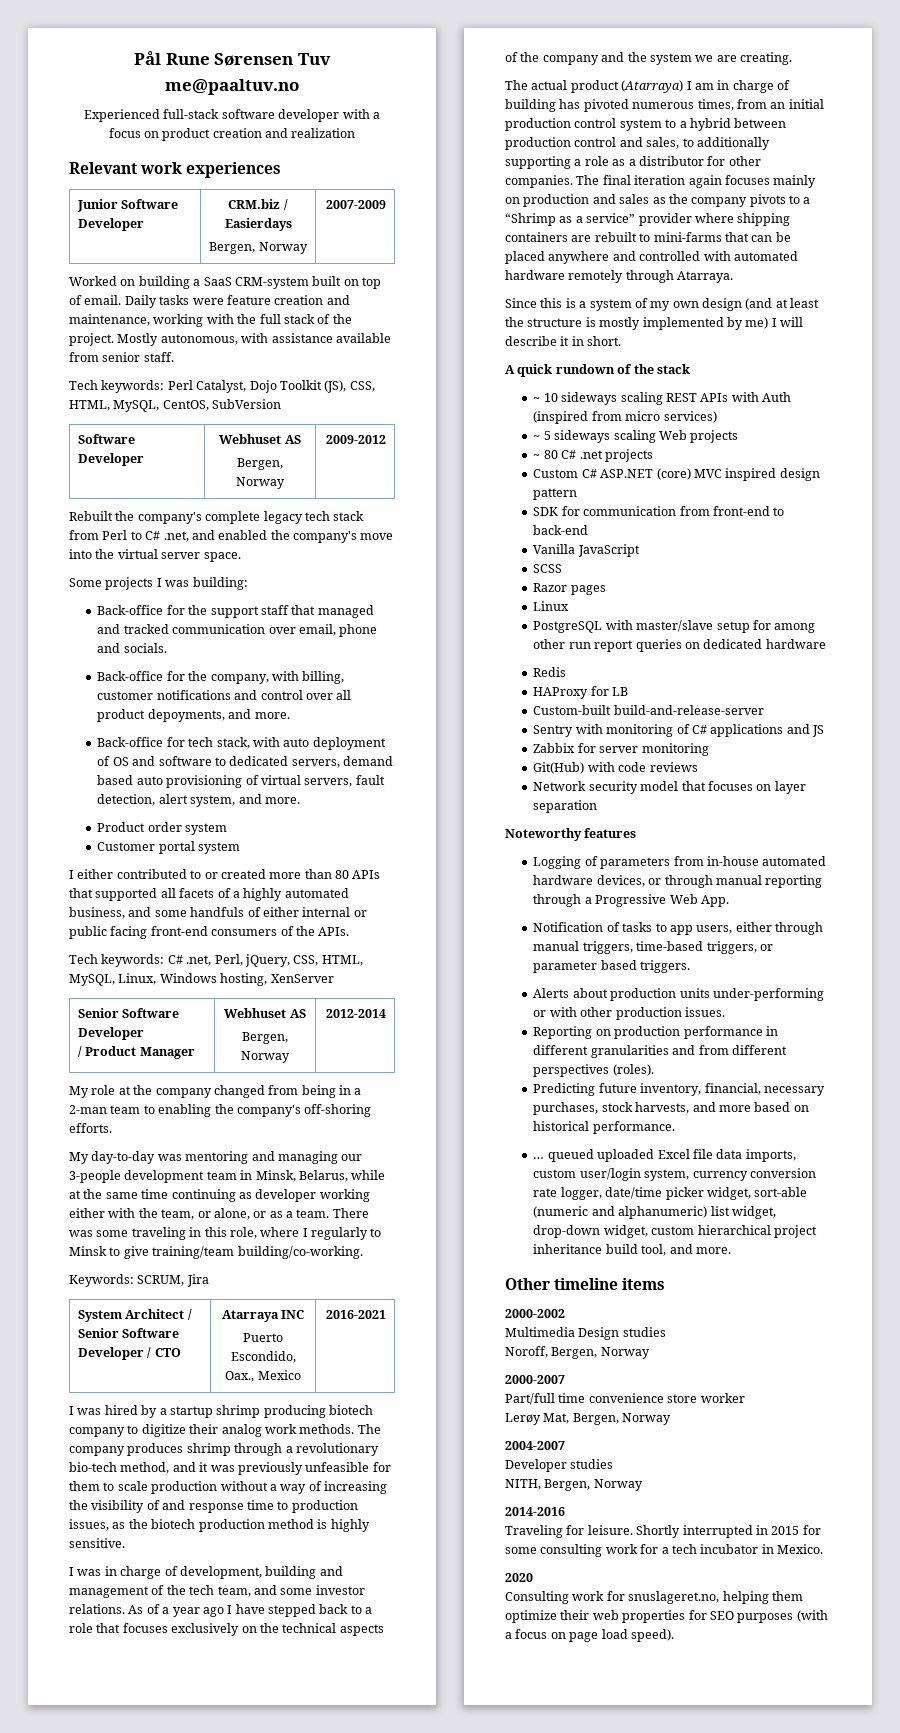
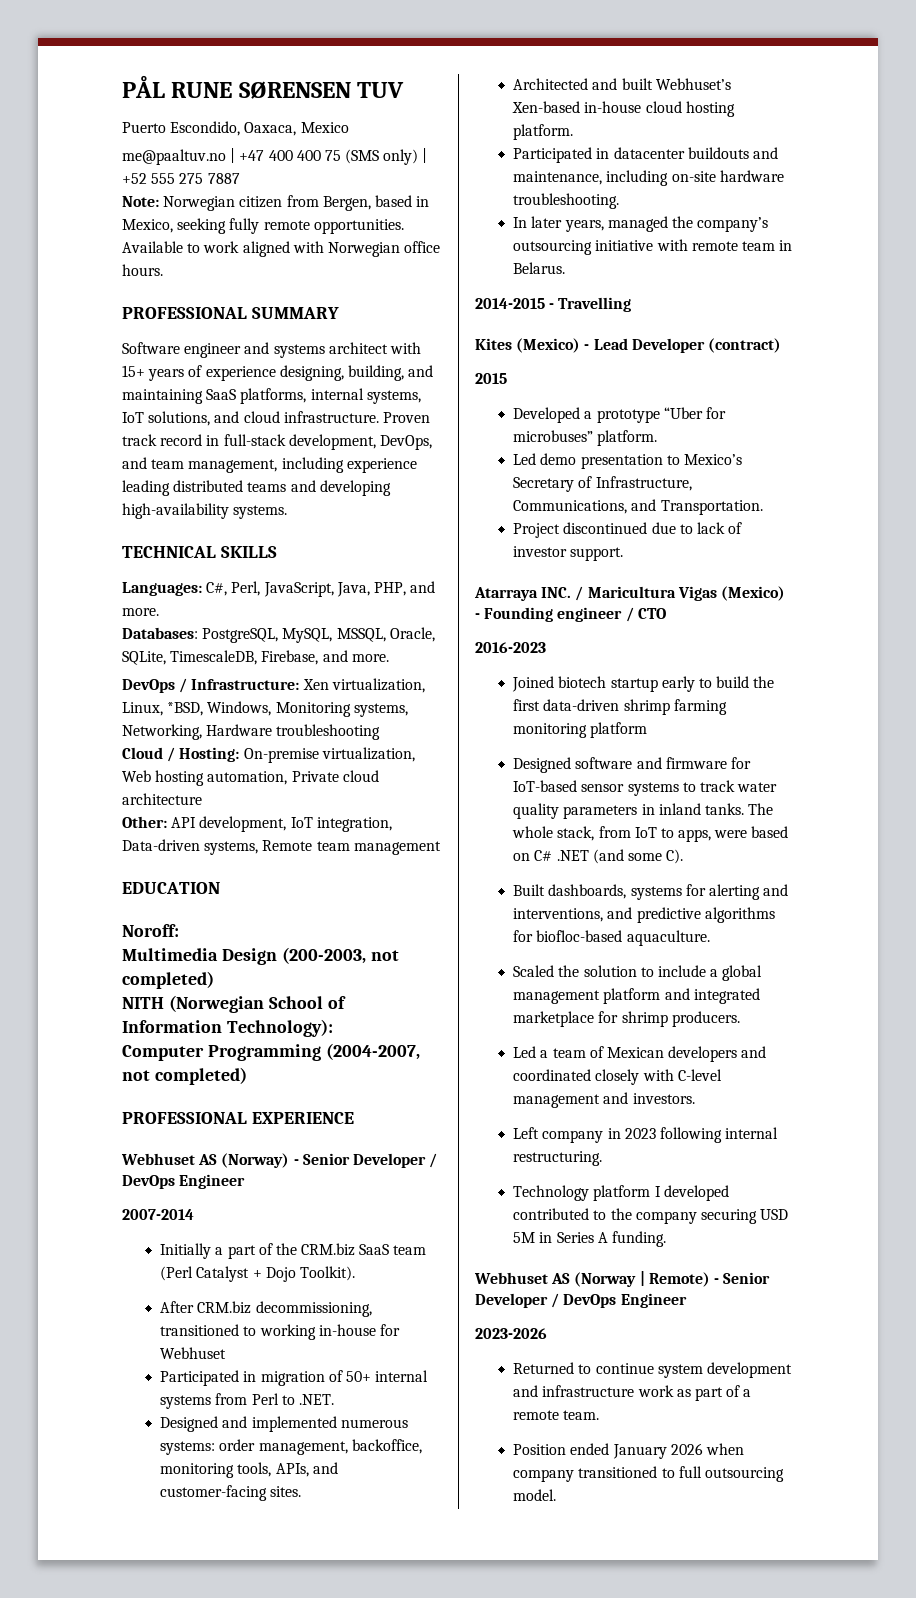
[134,51,331,66] [165,79,299,95] [84,109,380,122] [108,128,356,141] [69,162,282,178] [76,199,179,212] [77,218,144,231] [228,199,288,210] [224,218,292,231] [209,242,308,254] [326,200,387,209] [69,276,381,289] [69,295,350,308] [69,314,352,327] [69,333,391,346] [69,352,174,362] [69,380,375,393] [69,399,282,412] [77,434,135,444] [77,453,144,466] [219,434,301,444] [237,458,283,470] [236,477,285,489] [326,435,387,444] [69,511,365,524] [69,530,394,543] [69,549,241,562] [69,577,248,590] [97,605,374,618] [97,624,378,637] [97,643,167,653] [97,671,345,684] [97,690,352,700] [97,709,290,722] [97,737,386,750] [97,756,393,768] [97,775,385,788] [97,794,300,807] [97,822,228,835] [97,841,241,854] [69,869,381,879] [69,888,349,901] [69,907,367,919] [69,926,350,939] [69,954,363,967] [69,973,334,986] [77,1008,180,1018] [77,1027,144,1040] [77,1046,195,1059] [224,1008,306,1018] [242,1032,288,1044] [241,1051,290,1063] [326,1009,387,1018] [69,1085,362,1098] [69,1104,372,1117] [69,1123,112,1133] [69,1151,363,1164] [69,1170,386,1183] [69,1189,370,1202] [69,1208,369,1220] [69,1227,382,1240] [69,1246,363,1259] [69,1274,209,1287] [77,1309,192,1322] [77,1328,180,1338] [77,1347,181,1360] [221,1310,305,1322] [243,1333,283,1342] [230,1351,296,1363] [225,1370,301,1382] [326,1310,387,1319] [69,1405,373,1418] [69,1424,381,1437] [69,1443,379,1456] [69,1462,391,1475] [69,1481,387,1494] [69,1500,358,1513] [69,1519,370,1532] [69,1538,125,1548] [69,1566,343,1579] [69,1585,365,1598] [69,1604,373,1617] [69,1623,384,1636] [505,52,792,65] [505,80,790,93] [505,99,824,112] [505,118,787,131] [505,137,770,150] [505,156,761,169] [505,175,817,188] [505,194,811,207] [505,213,791,226] [505,232,791,242] [505,251,798,264] [505,270,734,283] [505,298,820,311] [505,317,803,330] [505,336,622,346] [505,364,690,377] [533,392,791,405] [533,411,717,424] [533,430,739,443] [533,449,653,462] [533,468,820,481] [533,488,578,500] [533,506,785,516] [533,525,589,535] [533,544,640,557] [533,564,563,573] [533,583,606,595] [533,601,570,611] [533,620,816,633] [533,639,826,652] [533,667,567,677] [533,686,629,699] [533,705,764,715] [533,724,824,737] [533,743,709,756] [533,762,698,774] [533,781,806,794] [533,800,598,813] [505,828,637,841] [533,856,827,869] [533,875,823,888] [533,894,729,907] [533,922,823,935] [533,941,773,954] [533,960,691,973] [533,988,824,1001] [533,1007,725,1020] [533,1026,778,1039] [533,1045,787,1058] [533,1064,654,1077] [533,1083,825,1096] [533,1102,809,1115] [533,1121,675,1134] [533,1149,796,1162] [533,1168,816,1181] [533,1187,808,1200] [533,1206,776,1219] [533,1225,817,1238] [533,1244,731,1256] [505,1278,666,1290] [505,1309,565,1318] [505,1327,666,1340] [505,1346,650,1359] [505,1375,565,1384] [505,1393,745,1405] [505,1413,672,1425] [505,1441,565,1450] [505,1459,614,1472] [505,1479,643,1491] [505,1507,565,1516] [505,1525,821,1538] [505,1544,823,1557] [505,1573,533,1582] [505,1591,803,1604] [505,1610,828,1623] [505,1629,674,1642] Pål Rune Sørensen Tuv // me@paaltuv.no // Experienced full-stack software developer with a focus on product creation and realization // Relevant work experiences // Junior Software Developer | CRM.biz / Easierdays // Bergen, Norway | 2007-2009 // Worked on building a SaaS CRM-system built on top of email. Daily tasks were feature creation and maintenance, working with the full stack of the project. Mostly autonomous, with assistance available from senior staff. // Tech keywords: Perl Catalyst, Dojo Toolkit (JS), CSS, HTML, MySQL, CentOS, SubVersion // Software Developer | Webhuset AS // Bergen, Norway | 2009-2012 // Rebuilt the company's complete legacy tech stack from Perl to C# .net, and enabled the company's move into the virtual server space. // Some projects I was building: // Back-office for the support staff that managed and tracked communication over email, phone and socials. // Back-office for the company, with billing, customer notifications and control over all product depoyments, and more. // Back-office for tech stack, with auto deployment of OS and software to dedicated servers, demand based auto provisioning of virtual servers, fault detection, alert system, and more. // Product order system // Customer portal system // I either contributed to or created more than 80 APIs that supported all facets of a highly automated business, and some handfuls of either internal or public facing front-end consumers of the APIs. // Tech keywords: C# .net, Perl, jQuery, CSS, HTML, MySQL, Linux, Windows hosting, XenServer // Senior Software Developer // / Product Manager | Webhuset AS // Bergen, Norway | 2012-2014 // My role at the company changed from being in a 2-man team to enabling the company's off-shoring efforts. // My day-to-day was mentoring and managing our 3-people development team in Minsk, Belarus, while at the same time continuing as developer working either with the team, or alone, or as a team. There was some traveling in this role, where I regularly to Minsk to give training/team building/co-working. // Keywords: SCRUM, Jira // System Architect / Senior Software Developer / CTO | Atarraya INC // Puerto Escondido, Oax., Mexico | 2016-2021 // I was hired by a startup shrimp producing biotech company to digitize their analog work methods. The company produces shrimp through a revolutionary bio-tech method, and it was previously unfeasible for them to scale production without a way of increasing the visibility of and response time to production issues, as the biotech production method is highly sensitive. // I was in charge of development, building and management of the tech team, and some investor relations. As of a year ago I have stepped back to a role that focuses exclusively on the technical aspects of the company and the system we are creating. // The actual product (Atarraya) I am in charge of building has pivoted numerous times, from an initial production control system to a hybrid between production control and sales, to additionally supporting a role as a distributor for other companies. The final iteration again focuses mainly on production and sales as the company pivots to a “Shrimp as a service” provider where shipping containers are rebuilt to mini-farms that can be placed anywhere and controlled with automated hardware remotely through Atarraya. // Since this is a system of my own design (and at least the structure is mostly implemented by me) I will describe it in short. // A quick rundown of the stack // ~ 10 sideways scaling REST APIs with Auth (inspired from micro services) // ~ 5 sideways scaling Web projects // ~ 80 C# .net projects // Custom C# ASP.NET (core) MVC inspired design pattern // SDK for communication from front-end to back-end // Vanilla JavaScript // SCSS // Razor pages // Linux // PostgreSQL with master/slave setup for among other run report queries on dedicated hardware // Redis // HAProxy for LB // Custom-built build-and-release-server // Sentry with monitoring of C# applications and JS // Zabbix for server monitoring // Git(Hub) with code reviews // Network security model that focuses on layer separation // Noteworthy features // Logging of parameters from in-house automated hardware devices, or through manual reporting through a Progressive Web App. // Notification of tasks to app users, either through manual triggers, time-based triggers, or parameter based triggers. // Alerts about production units under-performing or with other production issues. // Reporting on production performance in different granularities and from different perspectives (roles). // Predicting future inventory, financial, necessary purchases, stock harvests, and more based on historical performance. // … queued uploaded Excel file data imports, custom user/login system, currency conversion rate logger, date/time picker widget, sort-able (numeric and alphanumeric) list widget, drop-down widget, custom hierarchical project inheritance build tool, and more. // Other timeline items // 2000-2002 // Multimedia Design studies // Noroff, Bergen, Norway // 2000-2007 // Part/full time convenience store worker // Lerøy Mat, Bergen, Norway // 2004-2007 // Developer studies // NITH, Bergen, Norway // 2014-2016 // Traveling for leisure. Shortly interrupted in 2015 for some consulting work for a tech incubator in Mexico. // 2020 // Consulting work for snuslageret.no, helping them optimize their web properties for SEO purposes (with a focus on page load speed). -> [122,75,405,99] [122,121,349,136] [122,148,428,165] [122,173,240,184] [122,195,430,211] [122,218,404,234] [122,241,441,257] [122,264,163,276] [122,307,339,319] [122,342,421,358] [122,365,434,381] [122,388,421,404] [122,411,430,426] [122,434,432,450] [122,457,417,473] [122,480,391,496] [122,503,288,519] [122,546,277,558] [122,581,436,597] [122,608,159,616] [122,627,435,643] [122,650,389,665] [122,678,425,693] [122,701,408,717] [122,724,381,740] [122,747,415,763] [122,770,379,786] [122,793,202,805] [122,816,392,832] [122,839,441,855] [122,882,220,894] [122,924,179,937] [122,947,399,965] [122,971,214,989] [122,995,346,1013] [122,1019,333,1037] [122,1043,420,1061] [122,1067,247,1085] [122,1112,354,1124] [121,1153,438,1168] [122,1174,246,1189] [122,1209,194,1220] [160,1243,427,1259] [160,1266,355,1282] [160,1301,372,1317] [160,1324,400,1340] [160,1347,227,1359] [160,1370,429,1386] [160,1393,334,1409] [160,1416,408,1432] [160,1439,422,1455] [160,1462,338,1478] [160,1485,302,1501] [513,78,731,90] [512,101,735,117] [513,124,574,140] [513,147,778,163] [513,170,784,186] [513,193,620,209] [513,216,769,232] [513,239,793,255] [513,262,566,274] [475,297,632,312] [475,338,781,353] [475,373,507,384] [513,407,726,423] [513,430,658,446] [513,453,742,469] [513,476,692,492] [513,499,763,515] [513,522,743,538] [513,546,624,561] [474,586,785,601] [475,607,666,622] [475,642,546,653] [512,676,775,692] [513,699,727,715] [513,722,648,738] [513,757,751,773] [513,780,778,796] [513,803,774,819] [512,826,789,842] [513,849,684,864] [513,884,789,900] [513,907,775,923] [513,930,710,946] [513,965,763,981] [513,988,760,1004] [513,1011,740,1027] [513,1046,767,1062] [513,1069,722,1085] [513,1092,695,1108] [513,1127,779,1143] [513,1151,603,1166] [513,1185,729,1201] [513,1208,789,1224] [513,1231,666,1247] [474,1271,771,1287] [475,1293,687,1308] [475,1328,547,1339] [513,1362,792,1378] [513,1385,752,1401] [513,1410,600,1420] [513,1443,744,1459] [513,1466,784,1482] [513,1489,557,1501] PÅL RUNE SØRENSEN TUV // Puerto Escondido, Oaxaca, Mexico // me@paaltuv.no | +47 400 400 75 (SMS only) | +52 555 275 7887 // Note: Norwegian citizen from Bergen, based in Mexico, seeking fully remote opportunities. Available to work aligned with Norwegian office hours. // PROFESSIONAL SUMMARY // Software engineer and systems architect with 15+ years of experience designing, building, and maintaining SaaS platforms, internal systems, IoT solutions, and cloud infrastructure. Proven track record in full-stack development, DevOps, and team management, including experience leading distributed teams and developing high-availability systems. // TECHNICAL SKILLS // Languages: C#, Perl, JavaScript, Java, PHP, and more. // Databases: PostgreSQL, MySQL, MSSQL, Oracle, SQLite, TimescaleDB, Firebase, and more. // DevOps / Infrastructure: Xen virtualization, Linux, *BSD, Windows, Monitoring systems, Networking, Hardware troubleshooting // Cloud / Hosting: On-premise virtualization, Web hosting automation, Private cloud architecture // Other: API development, IoT integration, Data-driven systems, Remote team management // EDUCATION // Noroff: // Multimedia Design (200-2003, not completed) // NITH (Norwegian School of Information Technology): // Computer Programming (2004-2007, not completed) // PROFESSIONAL EXPERIENCE // Webhuset AS (Norway) - Senior Developer / DevOps Engineer // 2007-2014 // Initially a part of the CRM.biz SaaS team (Perl Catalyst + Dojo Toolkit). // After CRM.biz decommissioning, transitioned to working in-house for Webhuset // Participated in migration of 50+ internal systems from Perl to .NET. // Designed and implemented numerous systems: order management, backoffice, monitoring tools, APIs, and customer-facing sites. // Architected and built Webhuset’s Xen-based in-house cloud hosting platform. // Participated in datacenter buildouts and maintenance, including on-site hardware troubleshooting. // In later years, managed the company’s outsourcing initiative with remote team in Belarus. // 2014-2015 - Travelling // Kites (Mexico) - Lead Developer (contract) // 2015 // Developed a prototype “Uber for microbuses” platform. // Led demo presentation to Mexico’s Secretary of Infrastructure, Communications, and Transportation. // Project discontinued due to lack of investor support. // Atarraya INC. / Maricultura Vigas (Mexico) - Founding engineer / CTO // 2016-2023 // Joined biotech startup early to build the first data-driven shrimp farming monitoring platform // Designed software and firmware for IoT-based sensor systems to track water quality parameters in inland tanks. The whole stack, from IoT to apps, were based on C# .NET (and some C). // Built dashboards, systems for alerting and interventions, and predictive algorithms for biofloc-based aquaculture. // Scaled the solution to include a global management platform and integrated marketplace for shrimp producers. // Led a team of Mexican developers and coordinated closely with C-level management and investors. // Left company in 2023 following internal restructuring. // Technology platform I developed contributed to the company securing USD 5M in Series A funding. // Webhuset AS (Norway | Remote) - Senior Developer / DevOps Engineer // 2023-2026 // Returned to continue system development and infrastructure work as part of a remote team. // Position ended January 2026 when company transitioned to full outsourcing model.

